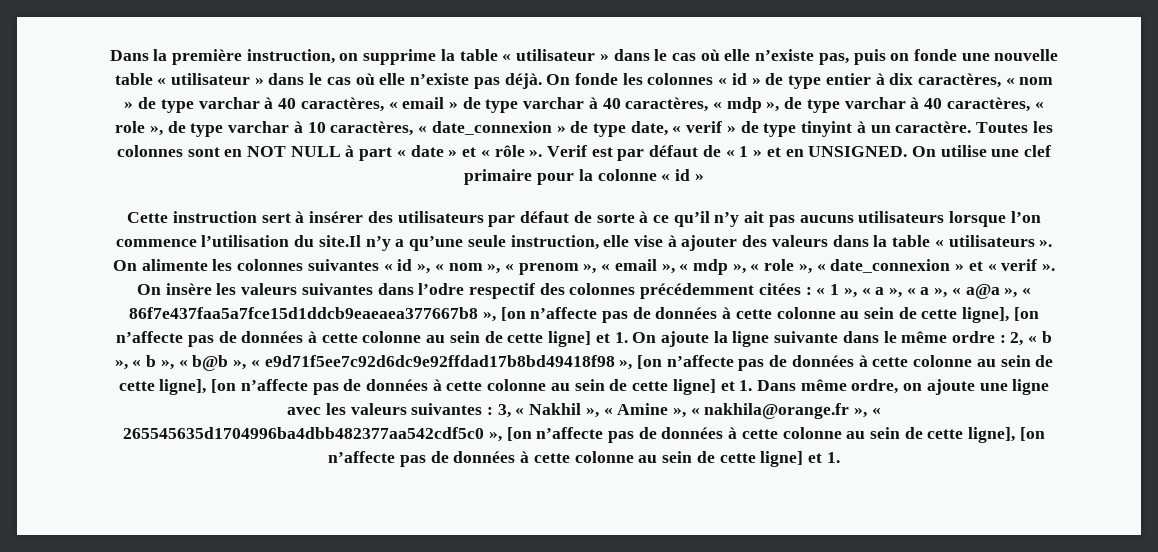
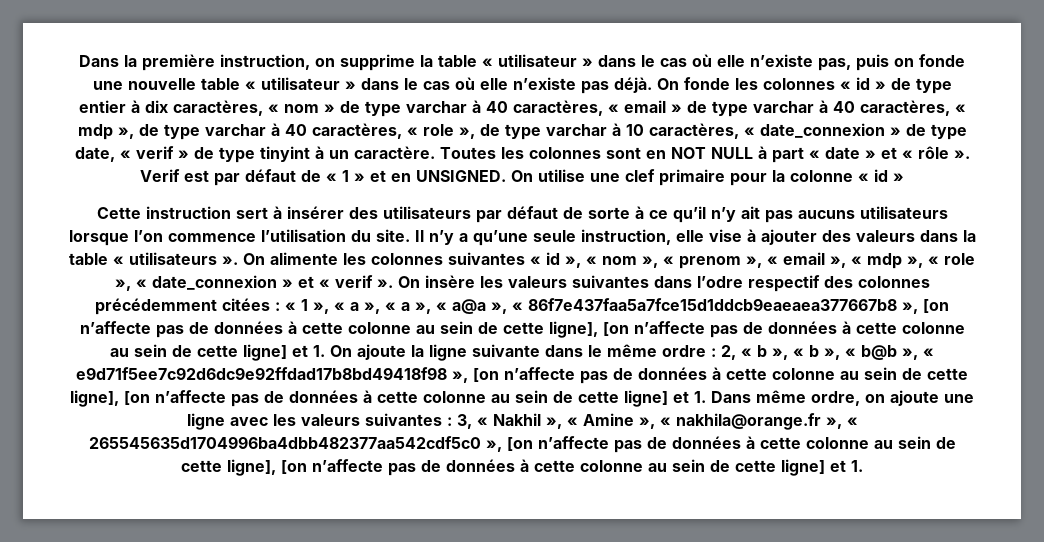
[318,235,361,247] site.Il -> [375,229,424,242] site. Il

